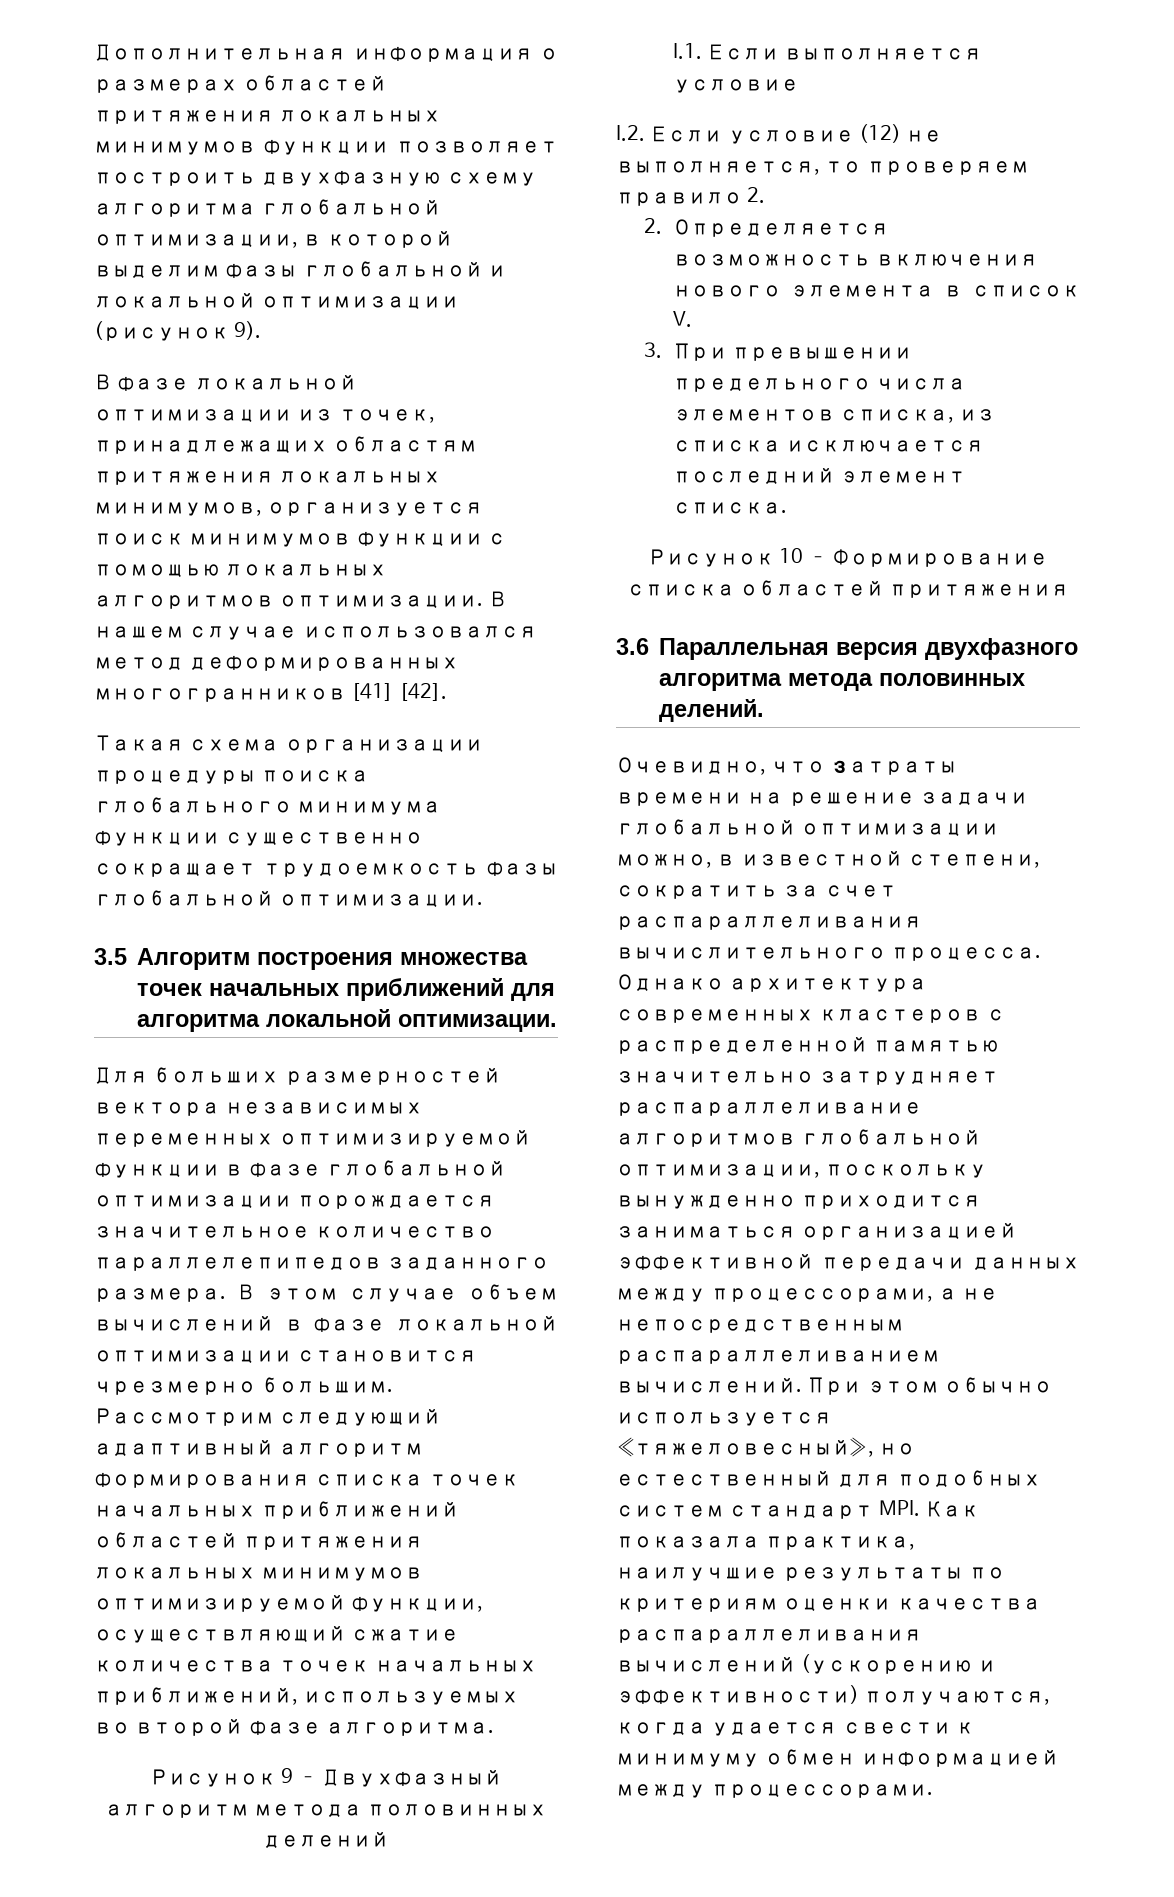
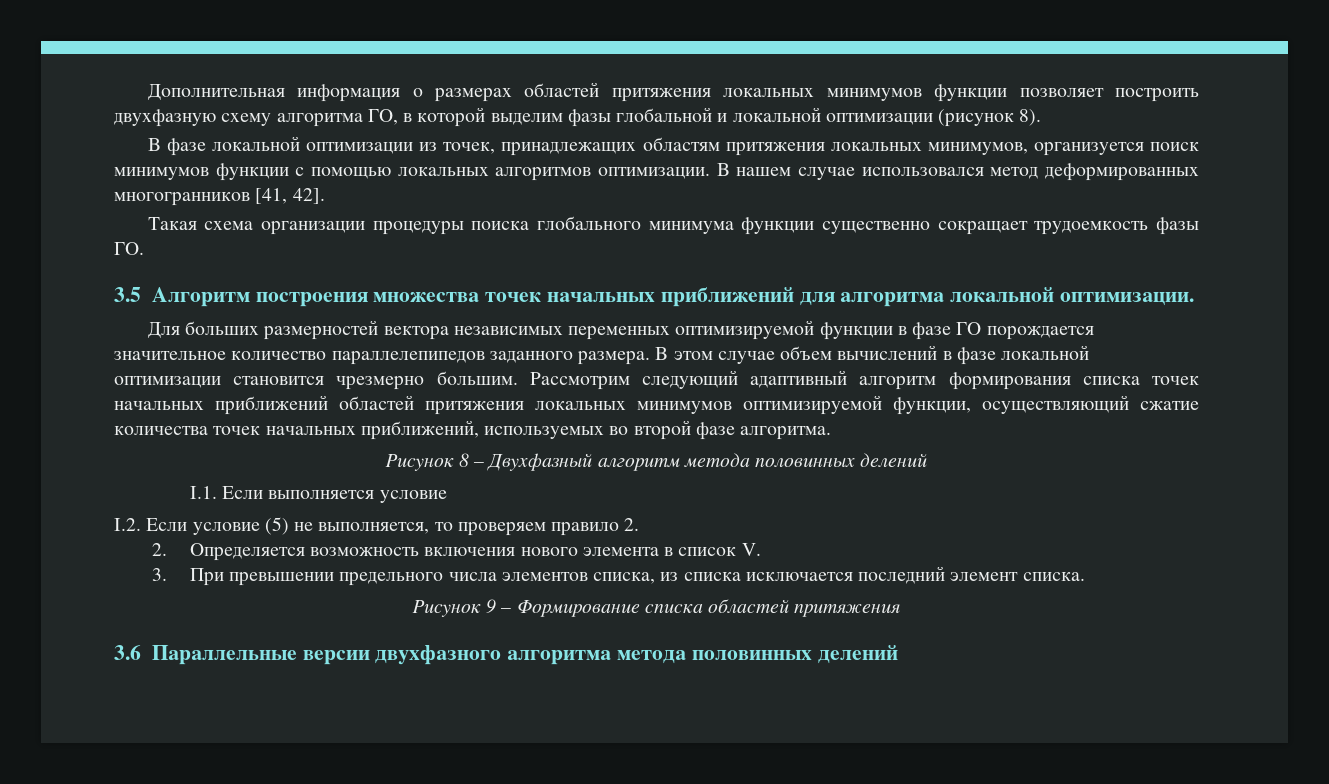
[261,199,442,215] [94,234,298,248] глобальной оптимизации, -> [367,109,398,125] ГО,
[234,321,262,340] 9). -> [1019,109,1042,126] 8).
[351,683,447,701] [41] [42]. -> [255,188,325,204] [41, 42].
[94,890,484,908] глобальной оптимизации. -> [114,242,144,255] ГО.
[325,1160,506,1176] [94,1195,292,1209] глобальной оптимизации -> [956,322,982,335] ГО
[281,1768,294,1783] 9 -> [458,453,469,467] 8
[858,124,901,143] (12) -> [264,517,289,535] (5)
[779,548,804,563] 10 -> [485,599,496,613] 9
[658,638,918,660] Параллельная версия -> [151,645,370,665] Параллельные версии
[658,699,764,722] [616,757,957,775] [616,792,1028,806] [616,819,1000,837] [616,851,1040,868] [616,885,897,899] [616,916,922,930] [616,947,1042,961] [616,974,928,992] [616,1009,1005,1023] [616,1037,1000,1054] [616,1071,1000,1085] [616,1102,922,1116] [616,1129,982,1147] [616,1164,988,1178] [616,1195,982,1209] [616,1223,1018,1240] [616,1254,1080,1271] [616,1288,998,1302] [616,1319,904,1333] [616,1350,940,1364] [616,1377,1052,1395] [616,1412,832,1426] [616,1437,916,1457] [616,1470,1041,1488] [616,1500,979,1519] [616,1536,916,1550] [616,1567,1005,1581] [616,1598,1041,1612] [616,1629,922,1643] [616,1654,996,1674] [616,1685,1051,1705] [616,1722,974,1736] [616,1749,1059,1767] [616,1784,934,1798] делений. // Очевидно, что затраты времени на решение задачи глобальной оптимизации можно, в известной степени, сократить за счет распараллеливания вычислительного процесса. Однако архитектура современных кластеров с распределенной памятью значительно затрудняет распараллеливание алгоритмов глобальной оптимизации, поскольку вынужденно приходится заниматься организацией эффективной передачи данных между процессорами, а не непосредственным распараллеливанием вычислений. При этом обычно используется «тяжеловесный», но естественный для подобных систем стандарт MPI. Как показала практика, наилучшие результаты по критериям оценки качества распараллеливания вычислений (ускорению и эффективности) получаются, когда удается свести к минимуму обмен информацией между процессорами. -> [817,645,898,664] делений

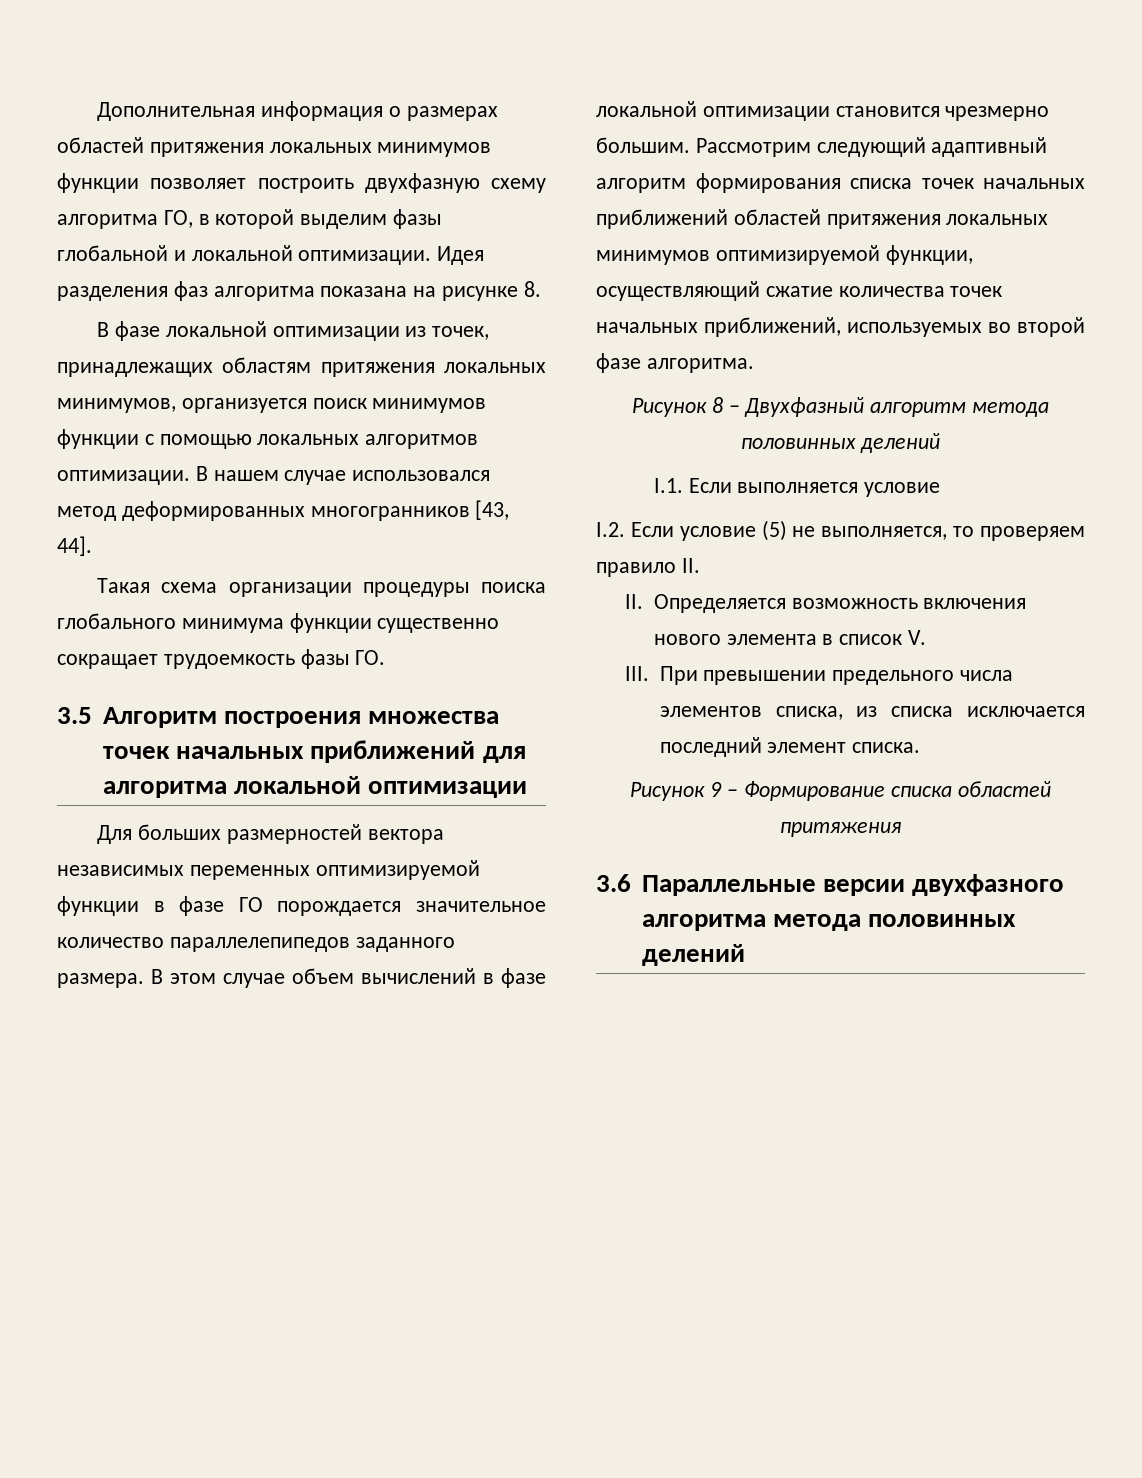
[825,109,1042,127] оптимизации (рисунок 8). -> [298,246,485,265] [57,281,541,301] оптимизации. Идея разделения фаз алгоритма показана на рисунке 8.
[255,188,325,204] [41, 42]. -> [475,500,510,520] [57,536,92,556] [43, 44].
[1060,292,1195,306] оптимизации. -> [368,781,528,798] оптимизации
[624,518,640,531] [151,543,167,556] 2. // 2. -> [681,558,700,573] [624,594,643,609] II. // II.
[151,568,167,581] 3. -> [624,666,649,681] III.

